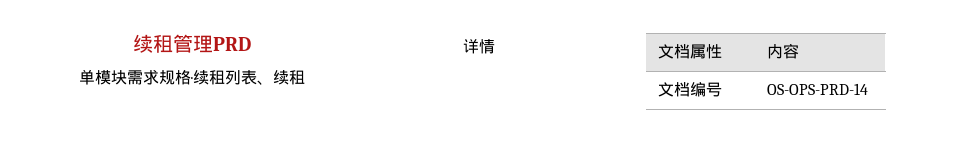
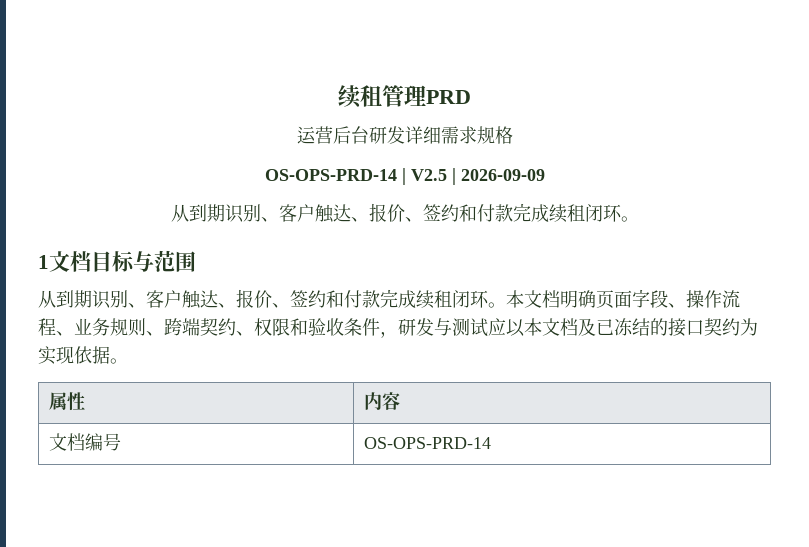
[79,69,305,85] [463,39,495,54] [657,44,690,59] 单模块需求规格·续租列表、续租详情 // 文档 -> [296,126,513,144] [264,168,545,185] [170,203,639,223] [38,250,196,272] [38,289,740,309] [38,318,758,338] [38,346,128,365] 运营后台研发详细需求规格 // OS-OPS-PRD-14 | V2.5 | 2026-09-09 // 从到期识别、客户触达、报价、签约和付款完成续租闭环。 // 1文档目标与范围 // 从到期识别、客户触达、报价、签约和付款完成续租闭环。本文档明确页面字段、操作流程、业务规则、跨端契约、权限和验收条件，研发与测试应以本文档及已冻结的接口契约为实现依据。 //

